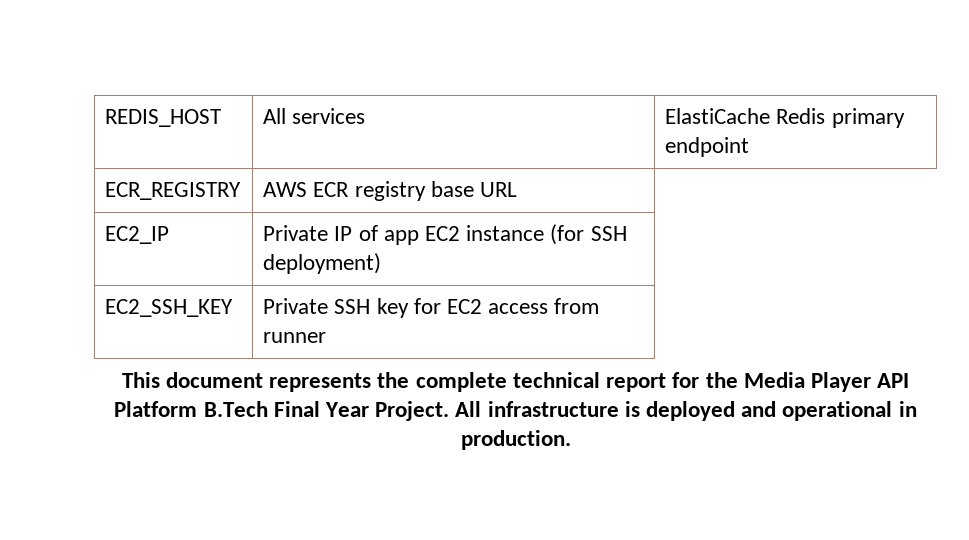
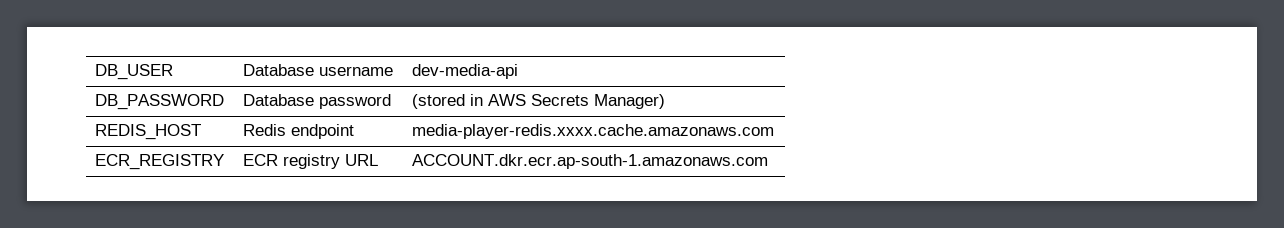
[105,109,222,127] [263,108,366,124] [665,108,905,128] [665,137,750,157] REDIS_HOST | All services | ElastiCache Redis primary endpoint -> [95,64,174,80] [243,64,394,76] [412,64,519,79] [95,94,225,110] [243,94,392,109] [412,94,666,109] [95,124,202,140] [243,124,355,139] [412,124,775,139] DB_USER | Database username | dev-media-api // DB_PASSWORD | Database password | (stored in AWS Secrets Manager) // REDIS_HOST | Redis endpoint | media-player-redis.xxxx.cache.amazonaws.com
[263,182,308,197] AWS -> (225, 162) none
[430,181,474,197] base -> (341, 161) none
[105,226,170,244] [263,224,627,245] [263,253,382,274] [105,299,234,317] [263,298,600,318] [263,332,327,343] [121,372,910,392] [114,401,917,421] [460,430,571,450] // EC2_IP | Private IP of app EC2 instance (for SSH deployment) // EC2_SSH_KEY | Private SSH key for EC2 access from runner // This document represents the complete technical report for the Media Player API Platform B.Tech Final Year Project. All infrastructure is deployed and operational in production. -> [412,154,769,169] | ACCOUNT.dkr.ecr.ap-south-1.amazonaws.com

